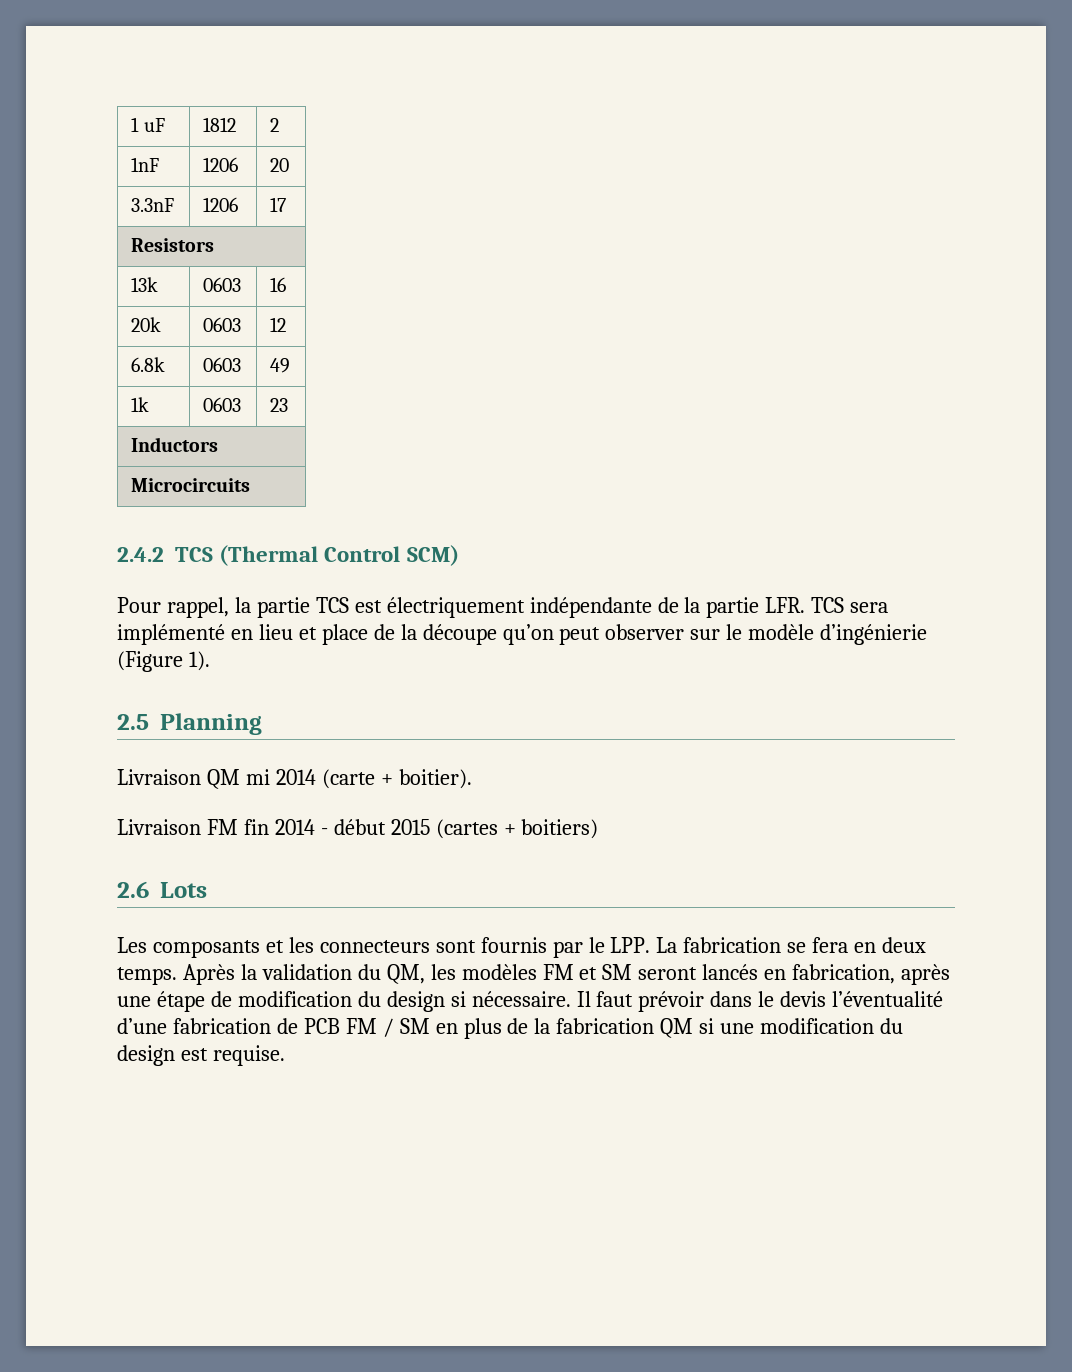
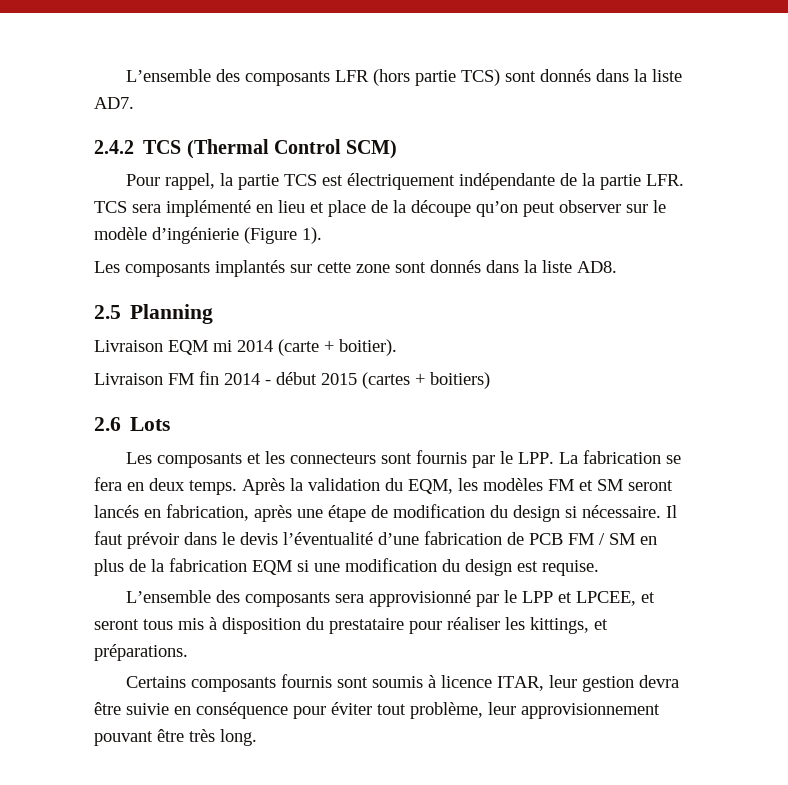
[131,117,165,132] [203,117,237,132] [270,118,280,132] [131,157,160,172] [203,157,239,172] [270,158,290,172] [131,198,175,212] [203,197,239,212] [270,197,287,212] [131,238,215,252] [131,277,159,292] [203,277,242,292] [270,277,287,292] [131,317,162,332] [203,317,242,332] [270,317,287,332] [131,357,166,372] [203,357,242,372] [270,358,291,373] [131,397,150,412] [203,397,242,412] [270,398,289,412] [131,437,219,452] [131,478,251,492] 1 uF | 1812 | 2 // 1nF | 1206 | 20 // 3.3nF | 1206 | 17 // Resistors // 13k | 0603 | 16 // 20k | 0603 | 12 // 6.8k | 0603 | 49 // 1k | 0603 | 23 // Inductors // Microcircuits -> [126,69,683,86] [94,97,134,109] L’ensemble des composants LFR (hors partie TCS) sont donnés dans la liste AD7.
(210, 661) none -> [94,260,617,277] // Les composants implantés sur cette zone sont donnés dans la liste AD8.
[206,769,240,789] QM -> [168,340,208,355] EQM
[386,964,425,984] QM, -> [408,479,453,494] EQM,
[660,1018,694,1038] QM -> [252,560,292,575] EQM
(285, 1055) none -> [126,590,656,607] [94,617,608,634] [94,644,188,661] [126,674,680,692] [94,702,660,719] [94,729,257,746] // L’ensemble des composants sera approvisionné par le LPP et LPCEE, et seront tous mis à disposition du prestataire pour réaliser les kittings, et préparations. // Certains composants fournis sont soumis à licence ITAR, leur gestion devra être suivie en conséquence pour éviter tout problème, leur approvisionnement pouvant être très long.

